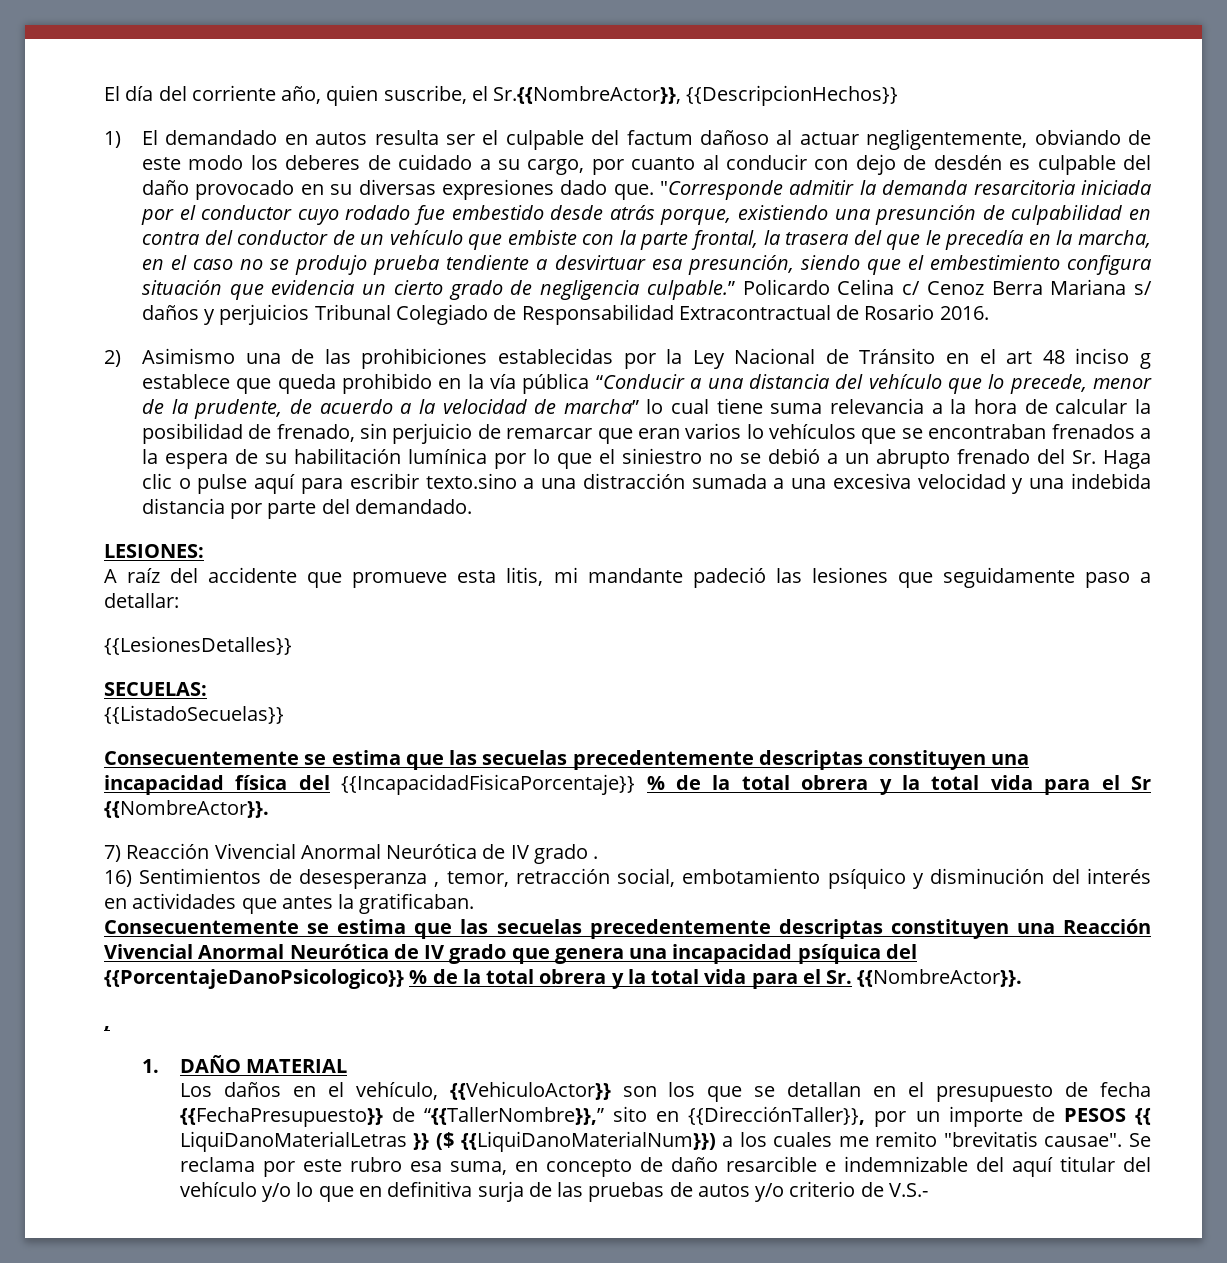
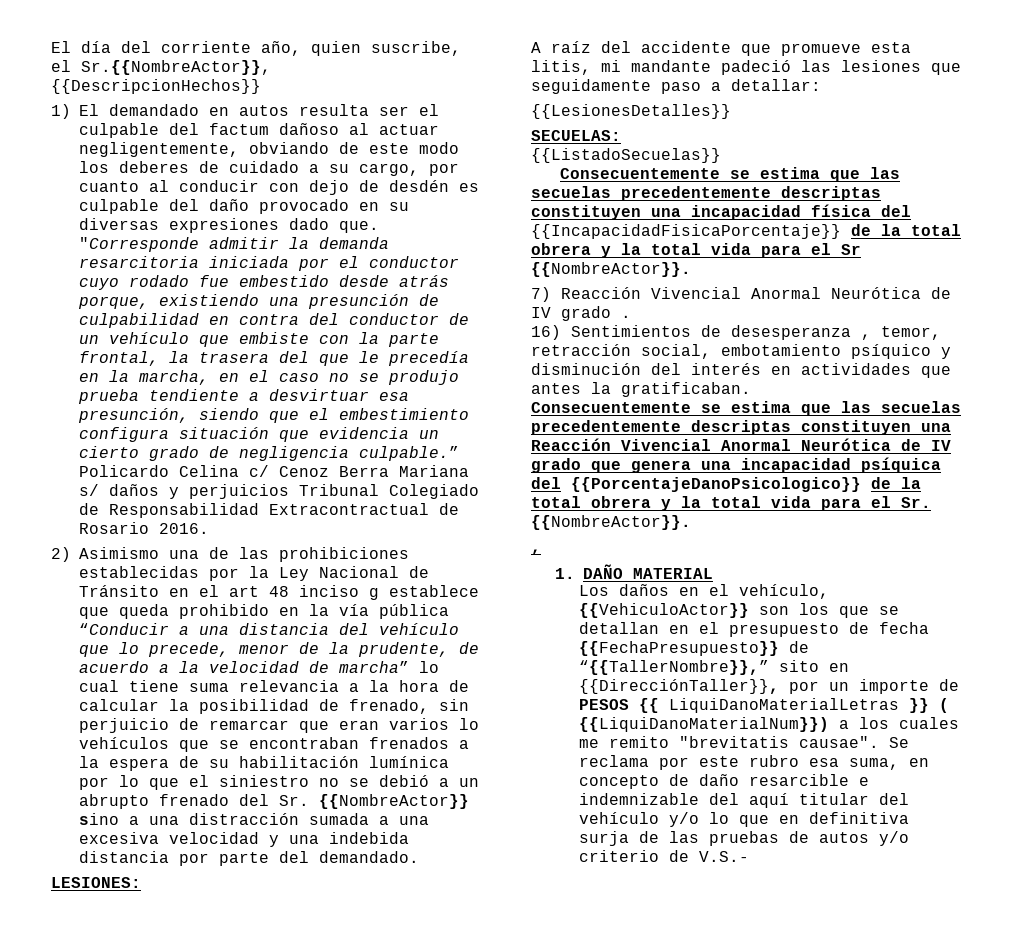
[1102,450,1151,469] [141,473,517,494] Haga clic o pulse aquí para escribir texto.sino -> [319,794,469,809] [79,813,119,825] {{NombreActor}} sino
[646,776,665,790] % -> (841, 231) none
[409,970,428,984] % -> (861, 484) none
[436,1132,455,1150] ($ -> [938,698,949,713] (

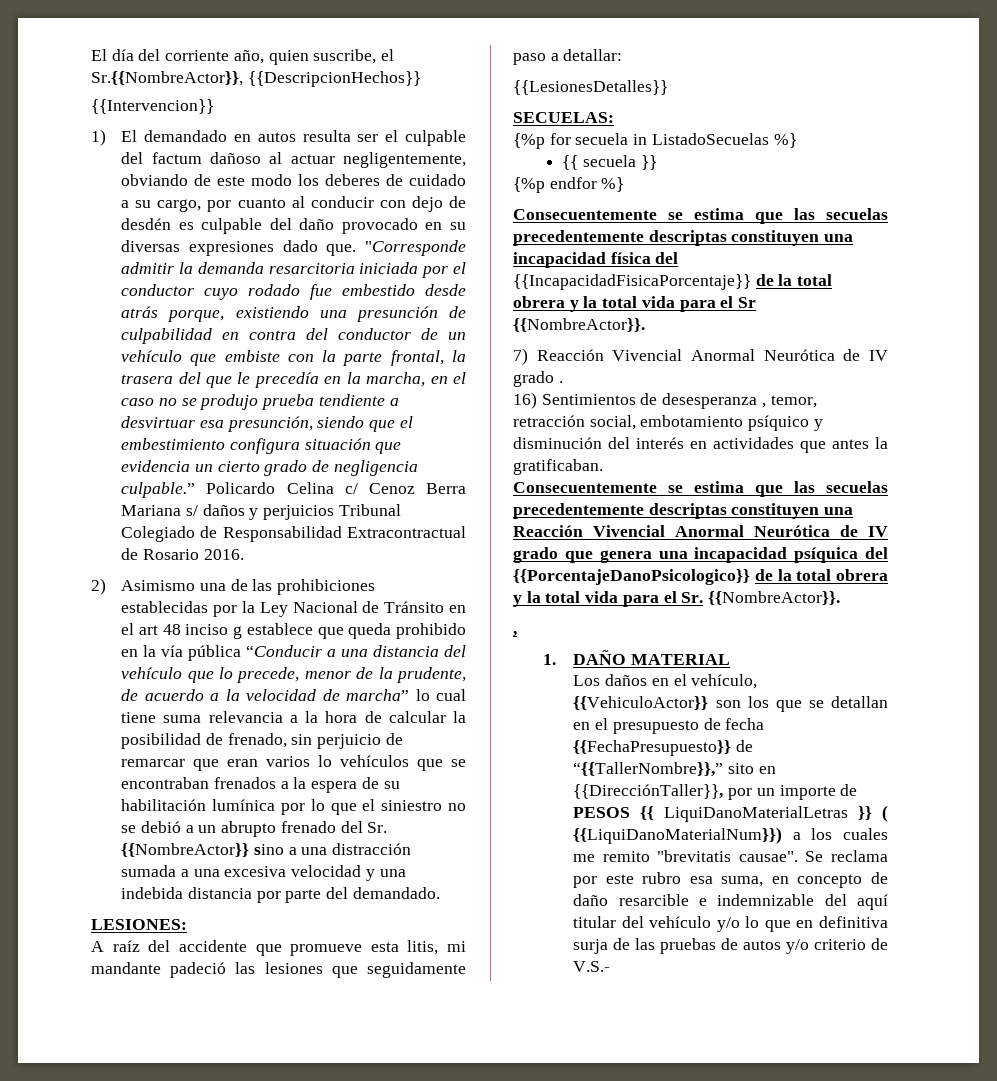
(261, 86) none -> [91,99,214,114] // {{Intervencion}}
[531,148,721,163] {{ListadoSecuelas}} -> [513,133,797,149] [562,155,657,170] [513,177,625,193] {%p for secuela in ListadoSecuelas %} // {{ secuela }} // {%p endfor %}

